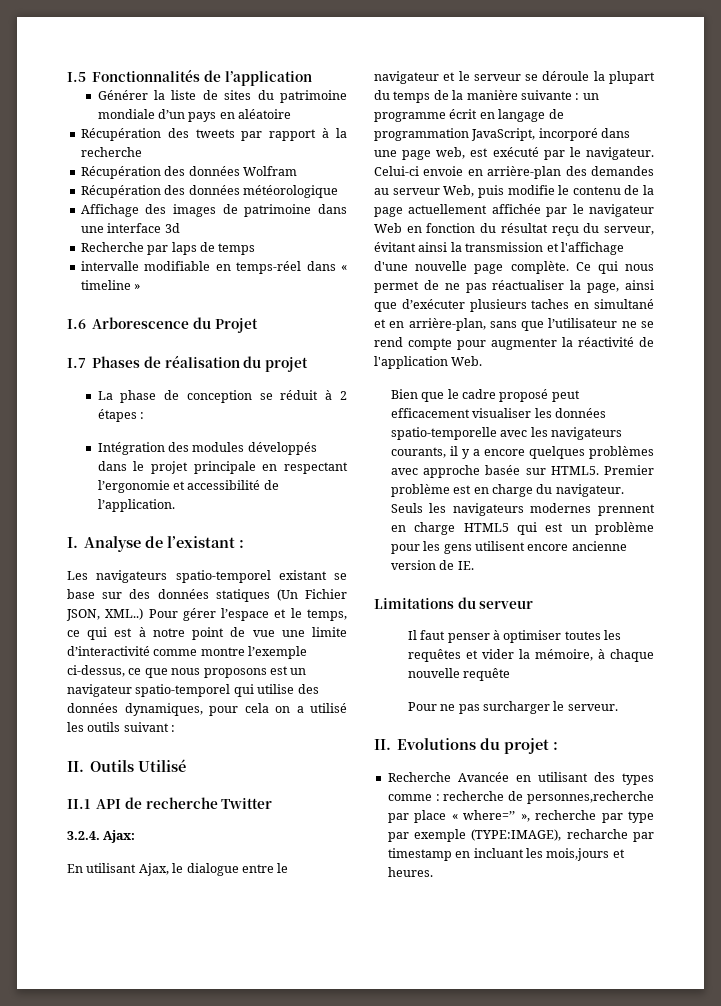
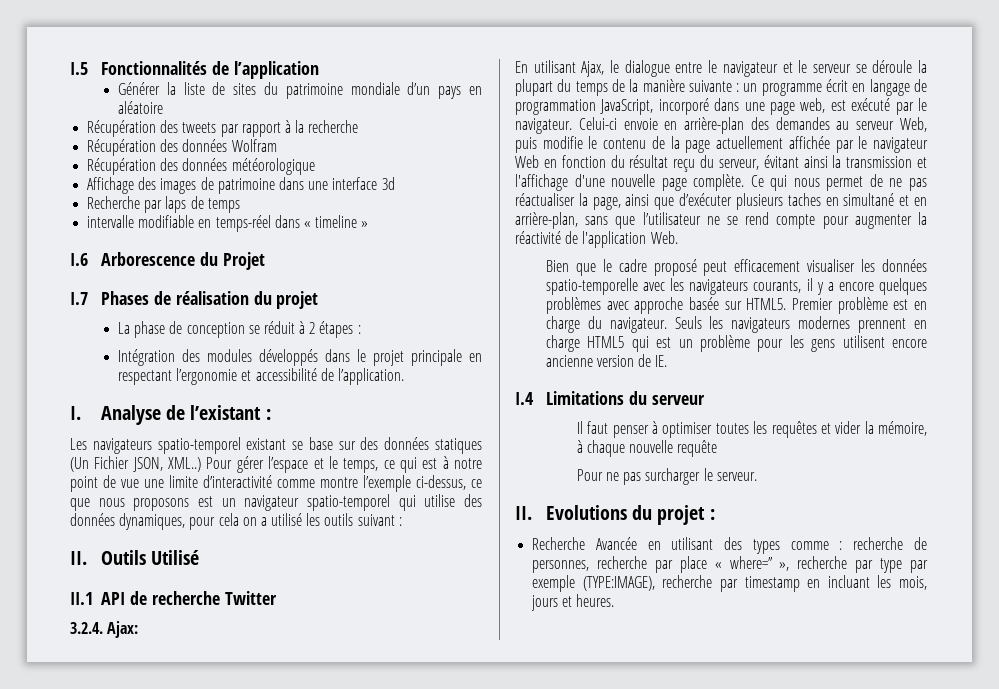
(474, 565) none -> [515,392,534,405] I.4
[527,791,654,804] personnes,recherche -> [532,556,647,573] personnes, recherche
[566,829,628,839] recharche -> [662,575,713,588] recherche
[546,848,610,861] mois,jours -> [898,576,927,590] [531,595,559,611] mois, jours

